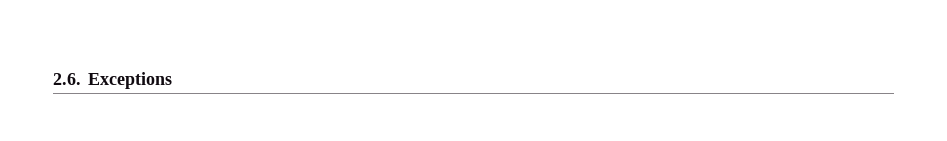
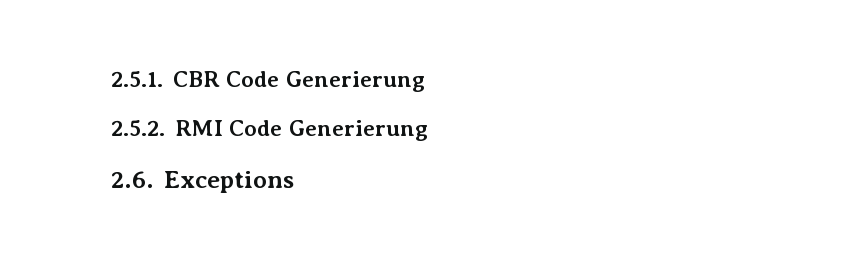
(53, 79) none -> [111,71,425,92] [111,120,428,141] 2.5.1. CBR Code Generierung // 2.5.2. RMI Code Generierung //

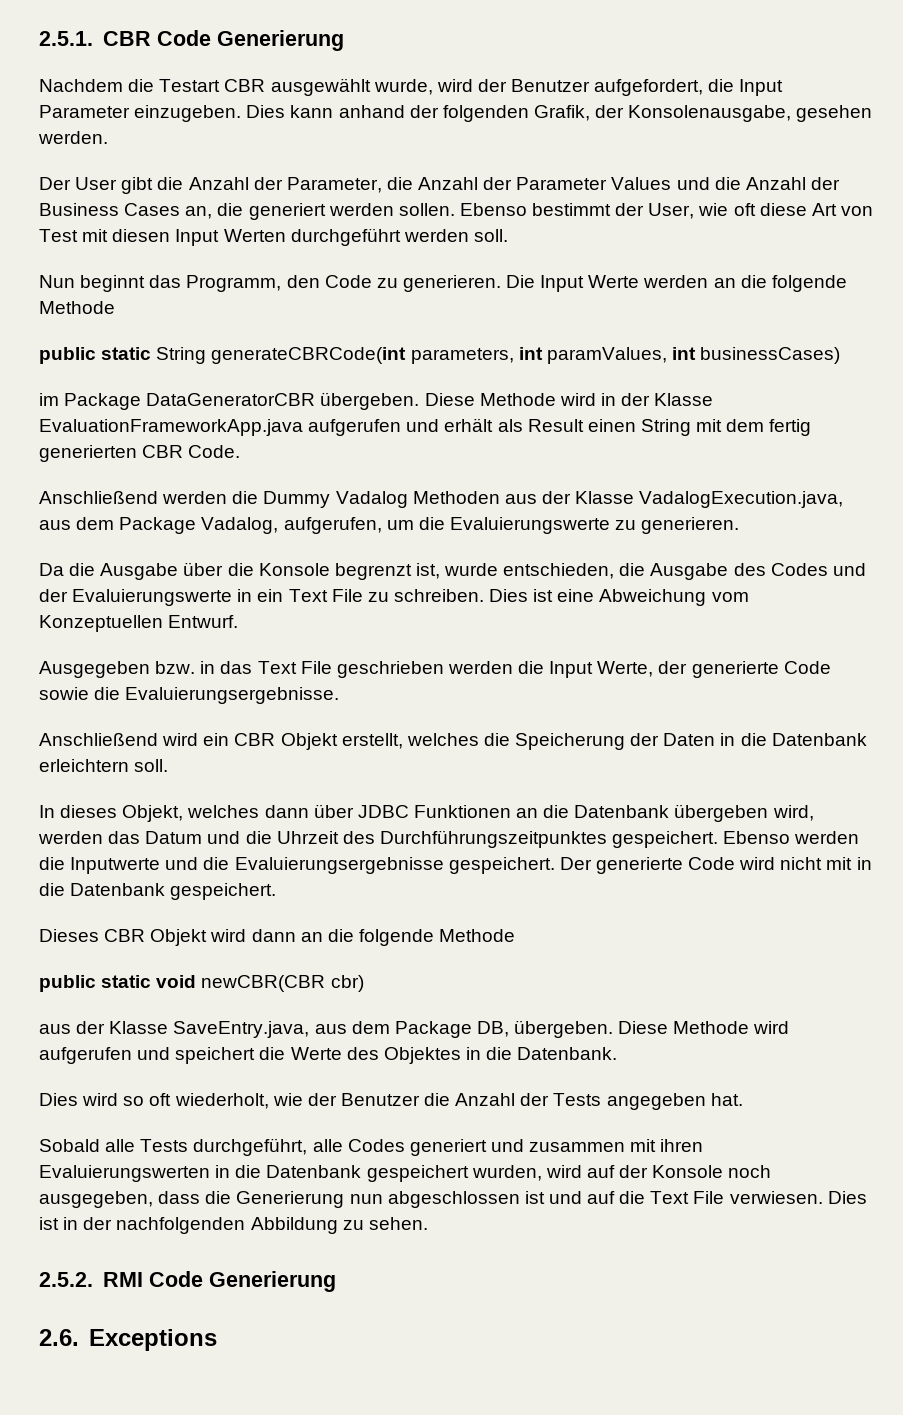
(425, 81) none -> [39,78,784,96] [39,105,873,122] [38,131,108,144] [39,177,840,194] [39,203,873,220] [39,228,508,246] [39,275,847,292] [39,301,115,314] [39,347,841,364] [39,392,714,410] [39,418,812,436] [39,445,241,462] [39,491,844,508] [39,517,740,534] [39,562,866,580] [39,589,749,606] [39,615,239,632] [39,661,831,678] [39,687,340,704] [39,733,867,750] [39,759,169,772] [39,804,814,822] [38,830,860,848] [39,857,872,874] [39,883,277,900] [39,929,516,946] [39,975,364,992] [39,1020,790,1038] [39,1047,618,1064] [39,1093,743,1110] [39,1138,704,1156] [39,1165,772,1182] [39,1191,867,1208] [39,1217,428,1234] // Nachdem die Testart CBR ausgewählt wurde, wird der Benutzer aufgefordert, die Input Parameter einzugeben. Dies kann anhand der folgenden Grafik, der Konsolenausgabe, gesehen werden. // Der User gibt die Anzahl der Parameter, die Anzahl der Parameter Values und die Anzahl der Business Cases an, die generiert werden sollen. Ebenso bestimmt der User, wie oft diese Art von Test mit diesen Input Werten durchgeführt werden soll. // Nun beginnt das Programm, den Code zu generieren. Die Input Werte werden an die folgende Methode // public static String generateCBRCode(int parameters, int paramValues, int businessCases) // im Package DataGeneratorCBR übergeben. Diese Methode wird in der Klasse EvaluationFrameworkApp.java aufgerufen und erhält als Result einen String mit dem fertig generierten CBR Code. // Anschließend werden die Dummy Vadalog Methoden aus der Klasse VadalogExecution.java, aus dem Package Vadalog, aufgerufen, um die Evaluierungswerte zu generieren. // Da die Ausgabe über die Konsole begrenzt ist, wurde entschieden, die Ausgabe des Codes und der Evaluierungswerte in ein Text File zu schreiben. Dies ist eine Abweichung vom Konzeptuellen Entwurf. // Ausgegeben bzw. in das Text File geschrieben werden die Input Werte, der generierte Code sowie die Evaluierungsergebnisse. // Anschließend wird ein CBR Objekt erstellt, welches die Speicherung der Daten in die Datenbank erleichtern soll. // In dieses Objekt, welches dann über JDBC Funktionen an die Datenbank übergeben wird, werden das Datum und die Uhrzeit des Durchführungszeitpunktes gespeichert. Ebenso werden die Inputwerte und die Evaluierungsergebnisse gespeichert. Der generierte Code wird nicht mit in die Datenbank gespeichert. // Dieses CBR Objekt wird dann an die folgende Methode // public static void newCBR(CBR cbr) // aus der Klasse SaveEntry.java, aus dem Package DB, übergeben. Diese Methode wird aufgerufen und speichert die Werte des Objektes in die Datenbank. // Dies wird so oft wiederholt, wie der Benutzer die Anzahl der Tests angegeben hat. // Sobald alle Tests durchgeführt, alle Codes generiert und zusammen mit ihren Evaluierungswerten in die Datenbank gespeichert wurden, wird auf der Konsole noch ausgegeben, dass die Generierung nun abgeschlossen ist und auf die Text File verwiesen. Dies ist in der nachfolgenden Abbildung zu sehen.

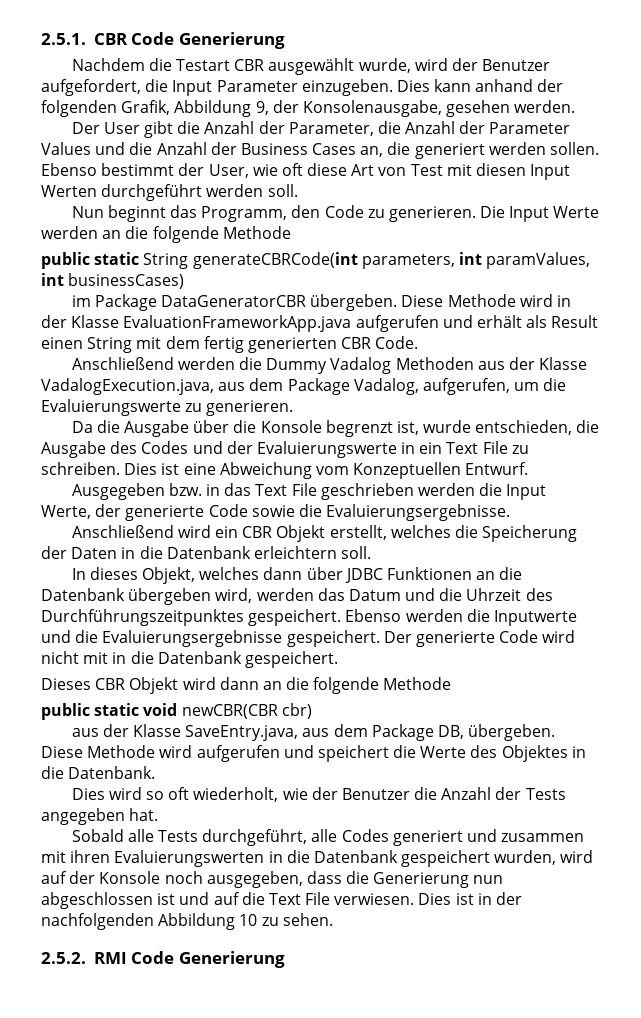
(590, 113) none -> [174,100,269,117] Abbildung 9,
(338, 1225) none -> [239,914,258,926] 10
[39,1329,217,1351] // 2.6. Exceptions -> (285, 959) none

